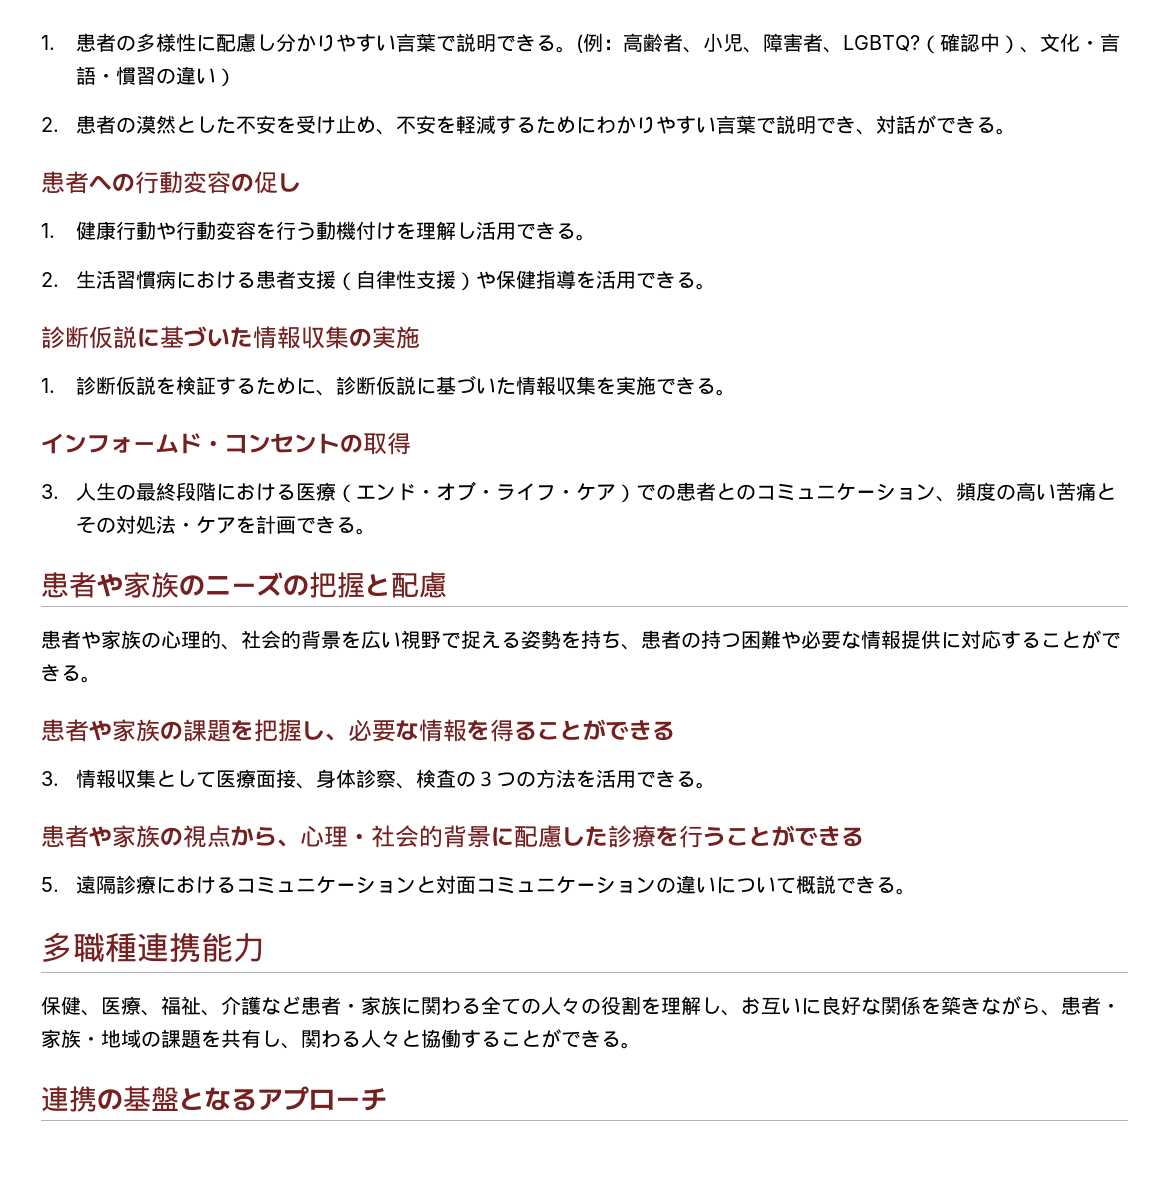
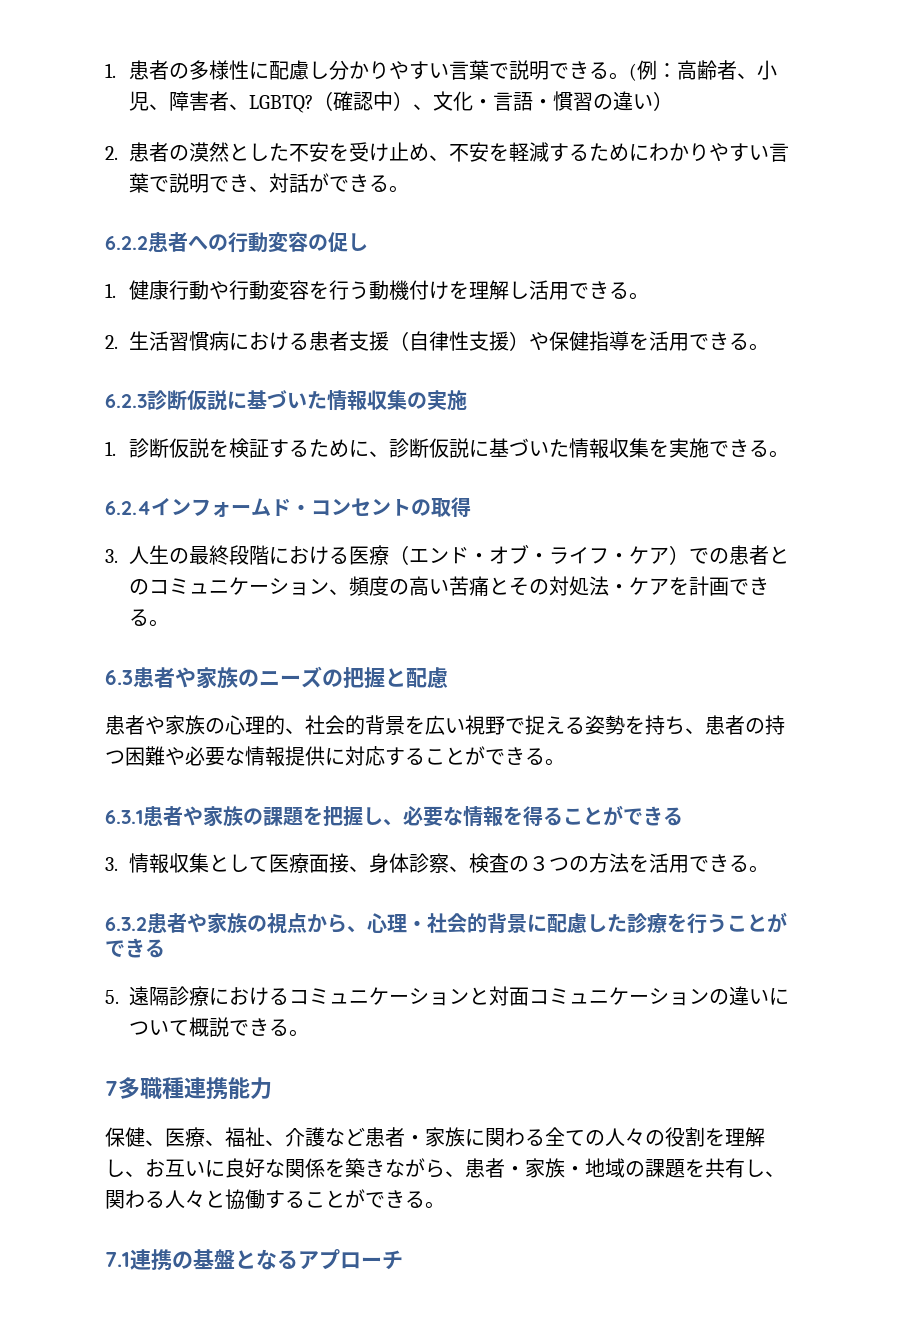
(1016, 131) none -> [105,236,148,250] 6.2.2
(716, 286) none -> [105,394,147,408] 6.2.3
(736, 392) none -> [105,501,151,515] 6.2.4
(376, 531) none -> [105,670,133,685] 6.3
(101, 679) none -> [105,810,143,824] 6.3.1
(716, 785) none -> [105,917,147,931] 6.3.2
(916, 891) none -> [105,1081,118,1096] 7
(641, 1045) none -> [105,1252,130,1267] 7.1

